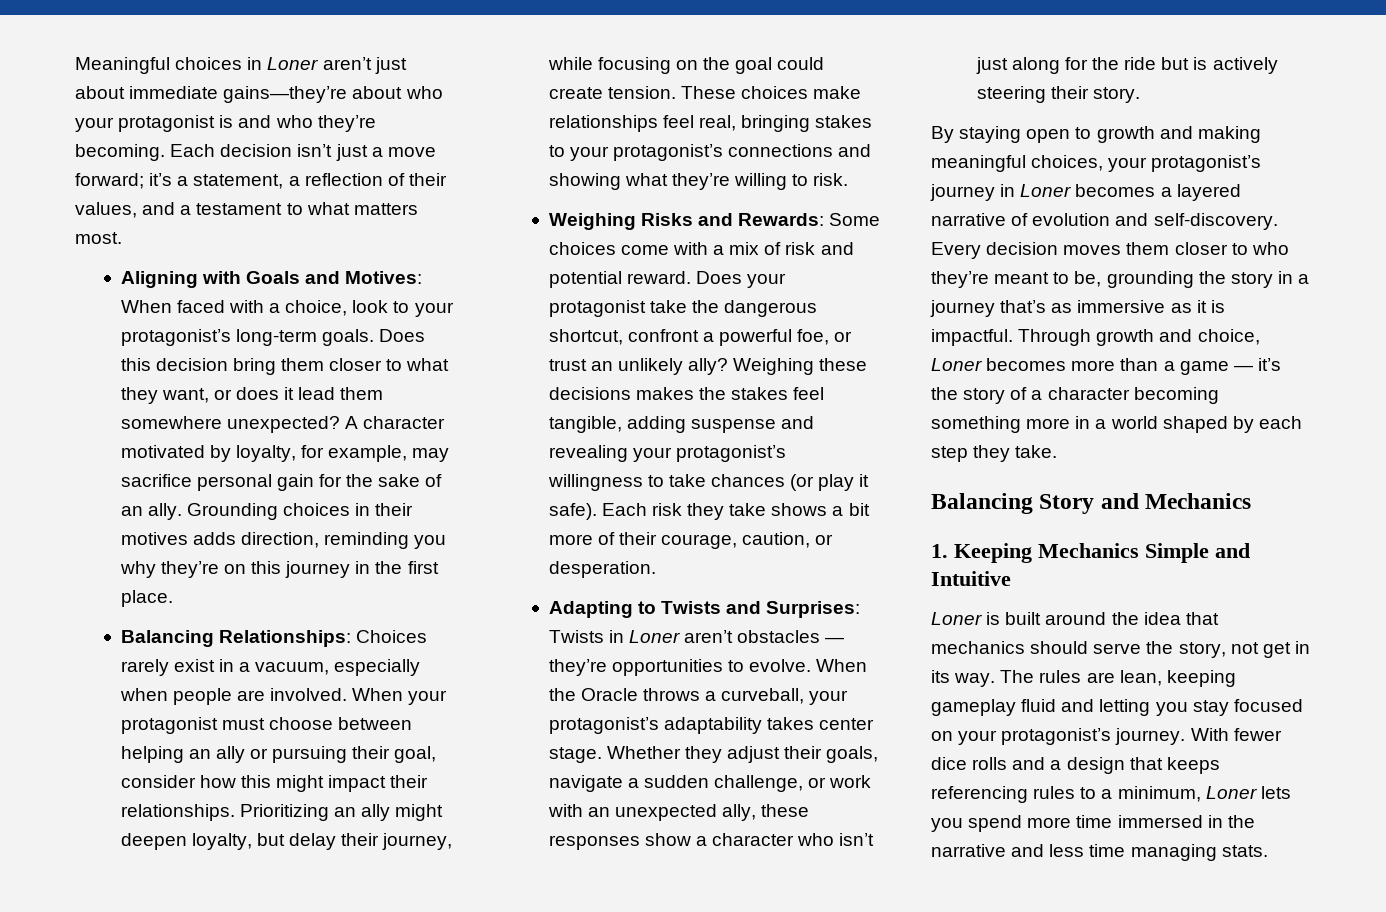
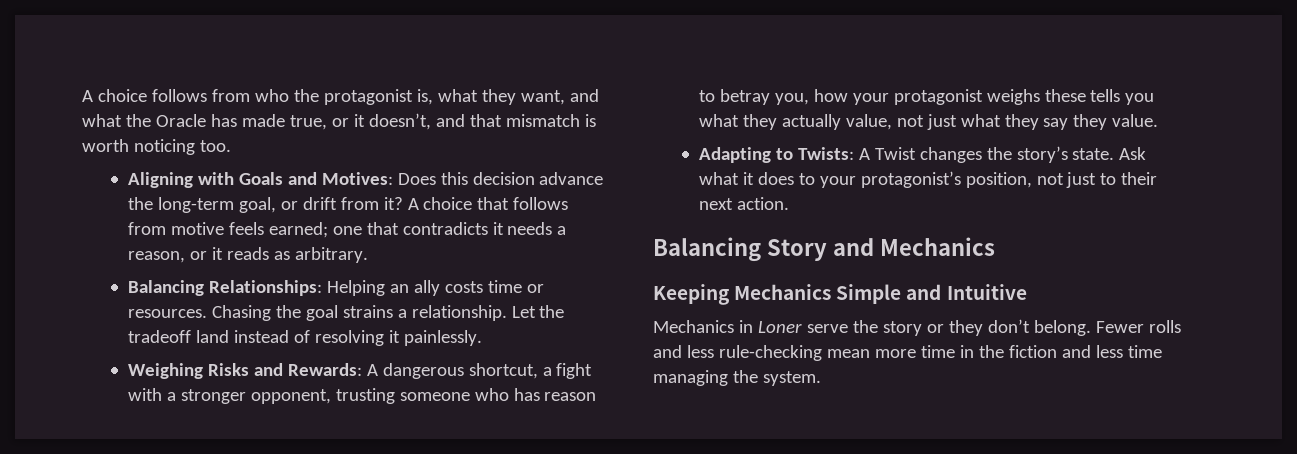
[75,57,407,74] [75,86,443,103] [75,115,376,132] [75,144,436,161] [75,173,447,189] [75,202,418,218] [75,232,122,244] Meaningful choices in Loner aren’t just about immediate gains—they’re about who your protagonist is and who they’re becoming. Each decision isn’t just a move forward; it’s a statement, a reflection of their values, and a testament to what matters most. -> [82,89,599,105] [82,113,596,130] [82,139,231,155] A choice follows from who the protagonist is, what they want, and what the Oracle has made true, or it doesn’t, and that mismatch is worth noticing too.
[120,300,454,317] [120,329,426,346] [120,358,450,375] [120,387,384,404] [120,416,446,433] [120,445,450,462] [120,474,443,491] [120,503,414,520] [120,532,447,549] [119,561,439,578] [120,590,173,607] [120,630,427,647] [120,659,421,676] [119,688,448,705] [120,717,413,734] [120,746,437,763] [120,775,429,792] [120,804,444,821] [120,833,453,850] [547,57,825,74] [548,86,862,99] [548,115,873,132] [548,144,872,161] [548,173,849,190] [548,213,881,230] [548,242,854,255] [548,271,787,288] [548,300,818,317] [548,329,853,346] [548,358,868,375] [548,387,825,400] [548,416,815,433] [548,445,786,462] [547,474,870,491] [548,503,870,520] [548,532,834,549] [548,561,656,578] [548,601,861,618] [548,630,845,643] [548,659,868,676] [548,688,849,705] [548,717,875,734] [548,746,879,763] [548,775,872,792] [547,804,810,821] [548,833,875,850] [975,57,1278,74] [976,86,1140,103] [931,126,1261,143] [931,155,1262,172] [930,184,1241,201] [931,213,1278,230] [931,242,1289,259] [931,271,1310,288] [930,300,1225,317] [931,329,1260,346] [931,358,1281,375] [931,387,1219,404] [931,416,1302,433] [931,445,1058,462] When faced with a choice, look to your protagonist’s long-term goals. Does this decision bring them closer to what they want, or does it lead them somewhere unexpected? A character motivated by loyalty, for example, may sacrifice personal gain for the sake of an ally. Grounding choices in their motives adds direction, reminding you why they’re on this journey in the first place. // Balancing Relationships: Choices rarely exist in a vacuum, especially when people are involved. When your protagonist must choose between helping an ally or pursuing their goal, consider how this might impact their relationships. Prioritizing an ally might deepen loyalty, but delay their journey, while focusing on the goal could create tension. These choices make relationships feel real, bringing stakes to your protagonist’s connections and showing what they’re willing to risk. // Weighing Risks and Rewards: Some choices come with a mix of risk and potential reward. Does your protagonist take the dangerous shortcut, confront a powerful foe, or trust an unlikely ally? Weighing these decisions makes the stakes feel tangible, adding suspense and revealing your protagonist’s willingness to take chances (or play it safe). Each risk they take shows a bit more of their courage, caution, or desperation. // Adapting to Twists and Surprises: Twists in Loner aren’t obstacles — they’re opportunities to evolve. When the Oracle throws a curveball, your protagonist’s adaptability takes center stage. Whether they adjust their goals, navigate a sudden challenge, or work with an unexpected ally, these responses show a character who isn’t just along for the ride but is actively steering their story. // By staying open to growth and making meaningful choices, your protagonist’s journey in Loner becomes a layered narrative of evolution and self-discovery. Every decision moves them closer to who they’re meant to be, grounding the story in a journey that’s as immersive as it is impactful. Through growth and choice, Loner becomes more than a game — it’s the story of a character becoming something more in a world shaped by each step they take. -> [397,172,604,185] [127,197,569,213] [127,222,567,238] [127,247,368,263] [127,280,544,296] [127,305,565,321] [127,330,482,346] [127,363,593,379] [127,388,597,404] [698,89,1155,105] [698,114,1159,130] [698,146,1147,163] [698,171,1158,188] [698,197,789,210] Does this decision advance the long-term goal, or drift from it? A choice that follows from motive feels earned; one that contradicts it needs a reason, or it reads as arbitrary. // Balancing Relationships: Helping an ally costs time or resources. Chasing the goal strains a relationship. Let the tradeoff land instead of resolving it painlessly. // Weighing Risks and Rewards: A dangerous shortcut, a fight with a stronger opponent, trusting someone who has reason to betray you, how your protagonist weighs these tells you what they actually value, not just what they say they value. // Adapting to Twists: A Twist changes the story’s state. Ask what it does to your protagonist’s position, not just to their next action.
[931,544,948,558] 1. -> (995, 246) none
[931,612,1219,625] [931,641,1310,658] [931,670,1236,687] [931,699,1303,716] [931,728,1282,745] [931,757,1220,774] [931,786,1291,803] [931,815,1023,832] Loner is built around the idea that mechanics should serve the story, not get in its way. The rules are lean, keeping gameplay fluid and letting you stay focused on your protagonist’s journey. With fewer dice rolls and a design that keeps referencing rules to a minimum, Loner lets you spend -> [653,319,1181,336] [653,345,870,361] Mechanics in Loner serve the story or they don’t belong. Fewer rolls and less rule-checking mean
[1117,815,1255,828] [931,844,1006,857] immersed in the narrative -> [959,345,1057,358] in the fiction
[1221,845,1268,857] stats. -> [732,370,821,386] the system.

